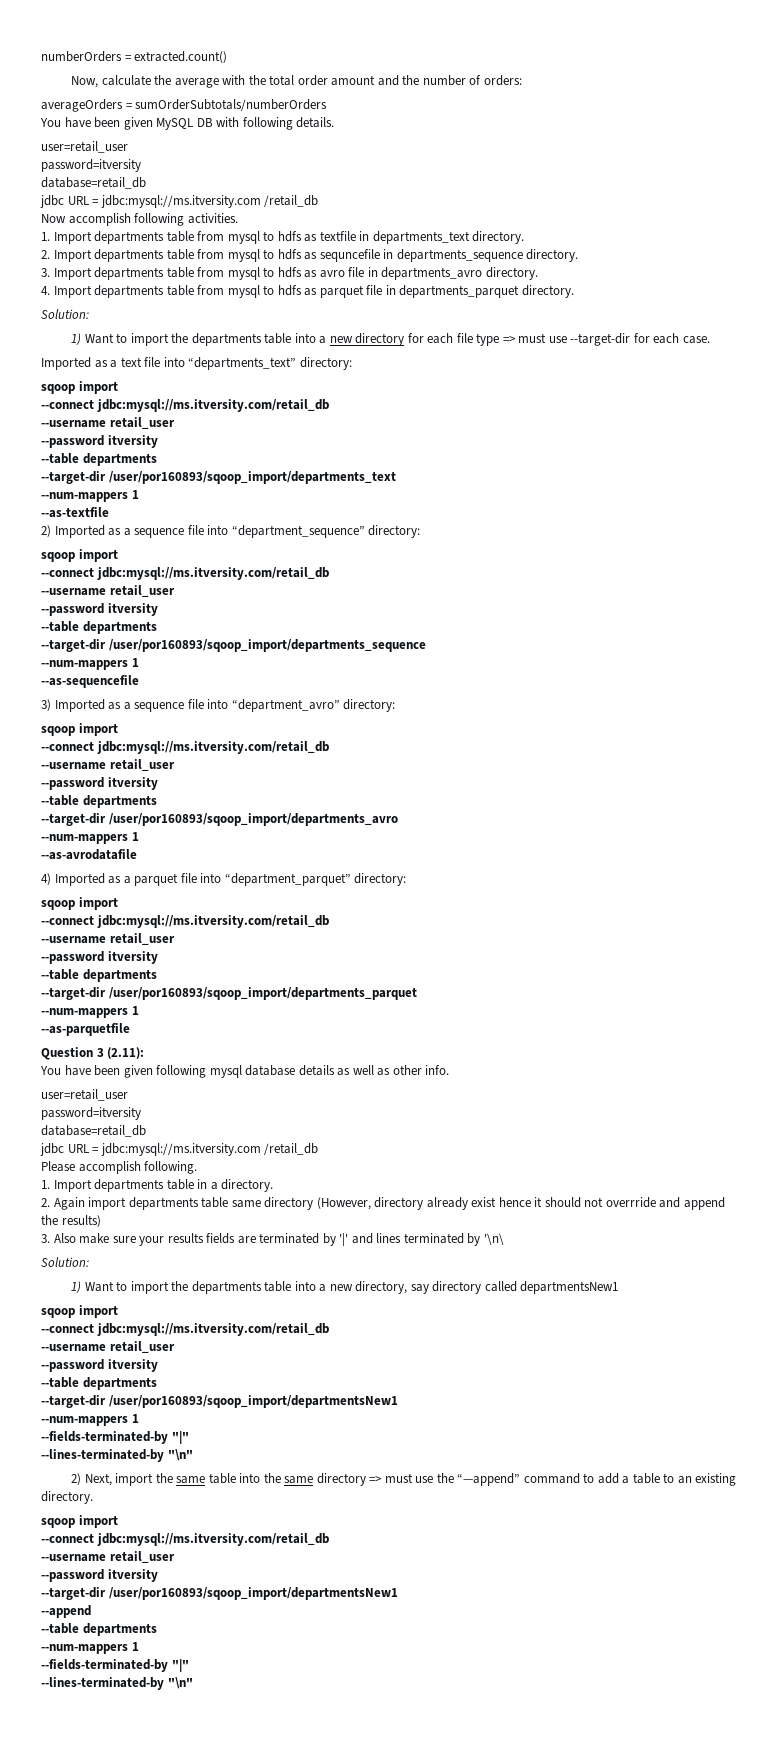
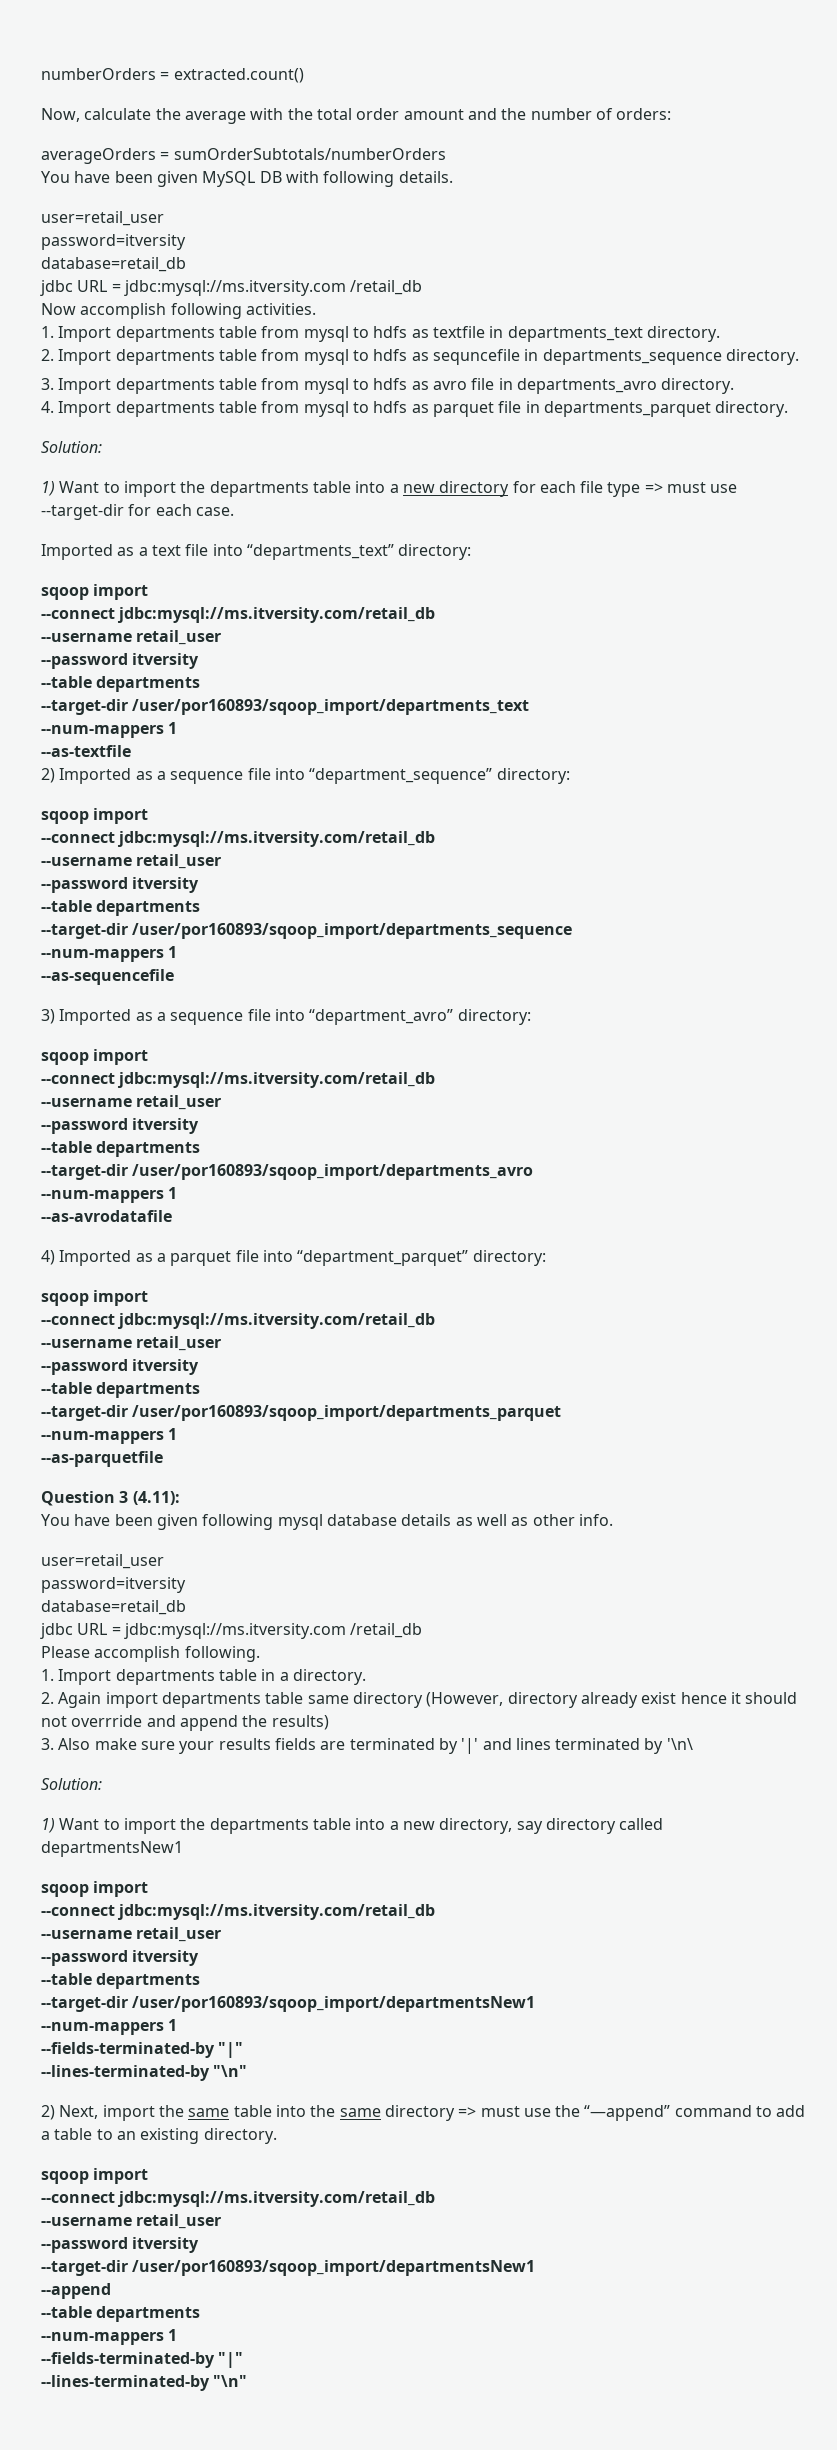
[107,1047,145,1059] (2.11): -> [132,1491,180,1505] (4.11):

